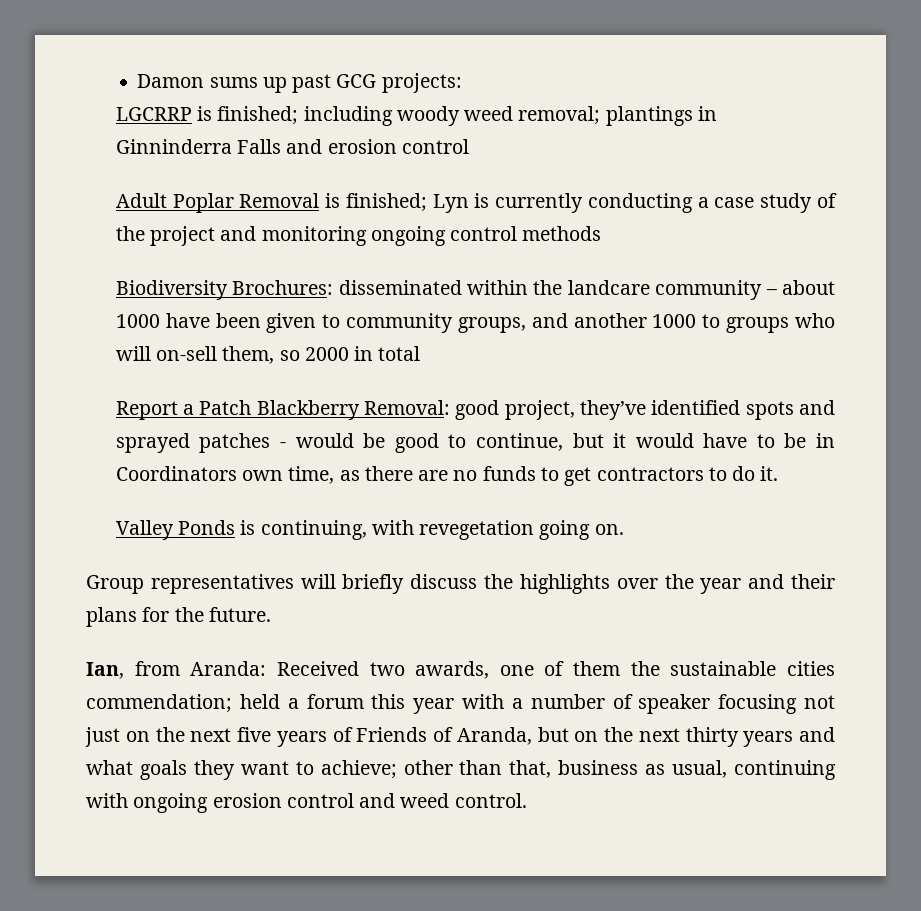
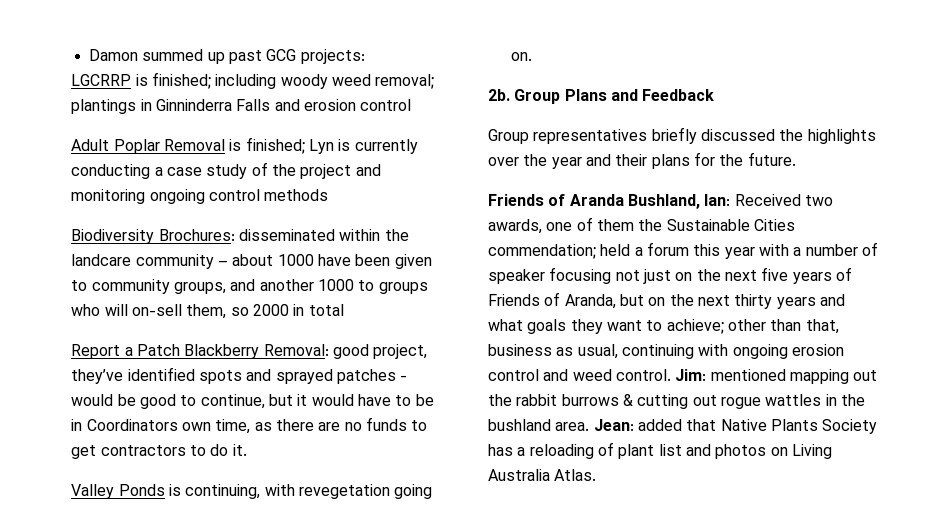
[209,77,258,88] sums -> [142,49,204,61] summed
(624, 529) none -> [488,89,715,104] // 2b. Group Plans and Feedback
[300,574,478,594] will briefly discuss -> [651,127,775,144] briefly discussed
[86,661,267,679] Ian, from Aranda: -> [488,194,731,209] Friends of Aranda Bushland, Ian:
[670,661,835,676] sustainable cities -> [666,219,795,231] Sustainable Cities
(527, 800) none -> [675,369,878,384] [488,394,865,409] [488,419,878,434] [488,442,832,459] [488,469,597,481] Jim: mentioned mapping out the rabbit burrows & cutting out rogue wattles in the bushland area. Jean: added that Native Plants Society has a reloading of plant list and photos on Living Australia Atlas.

